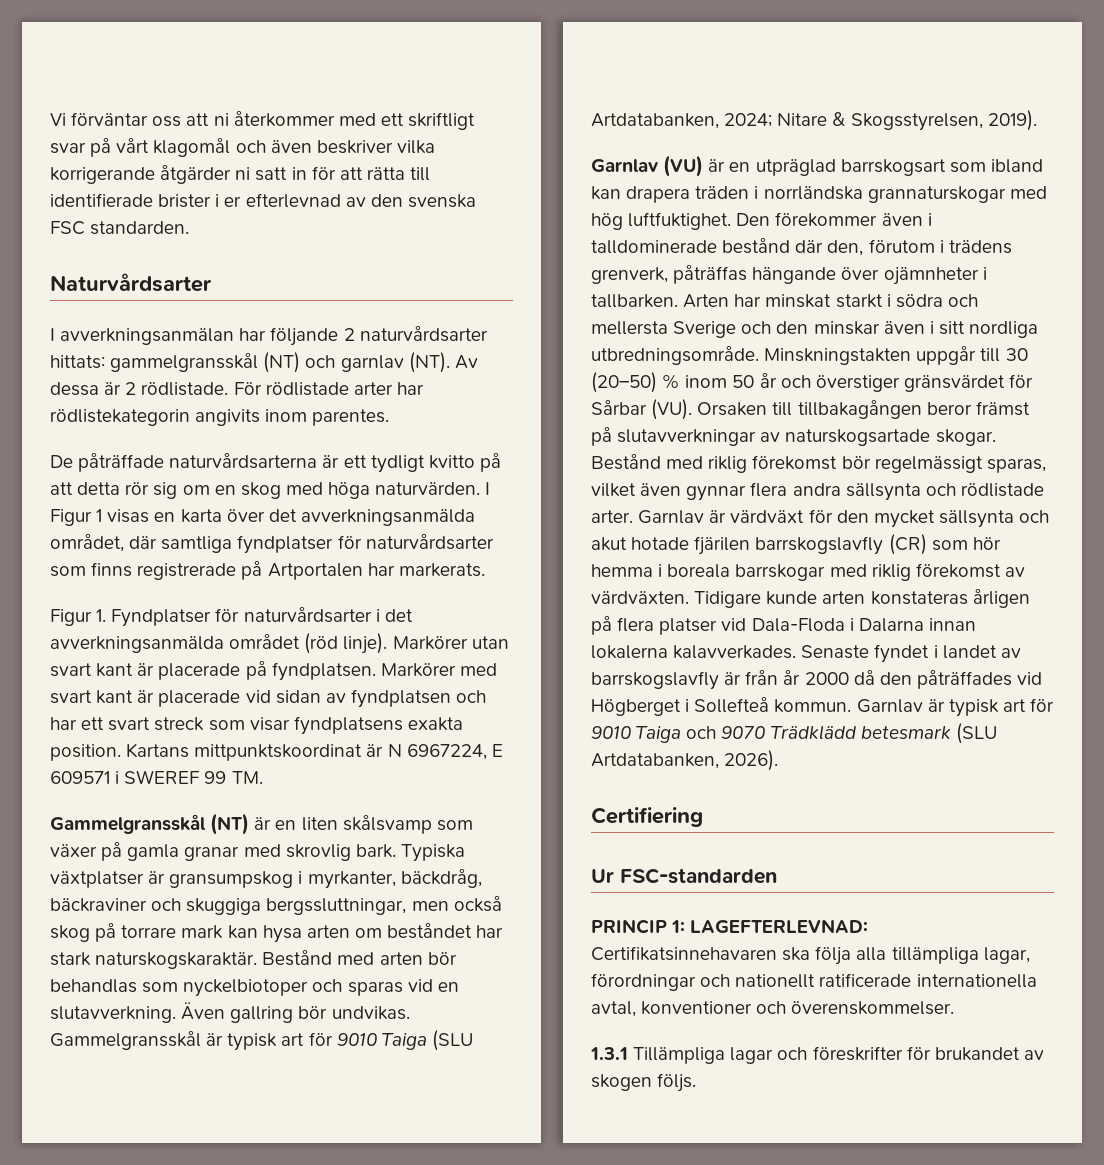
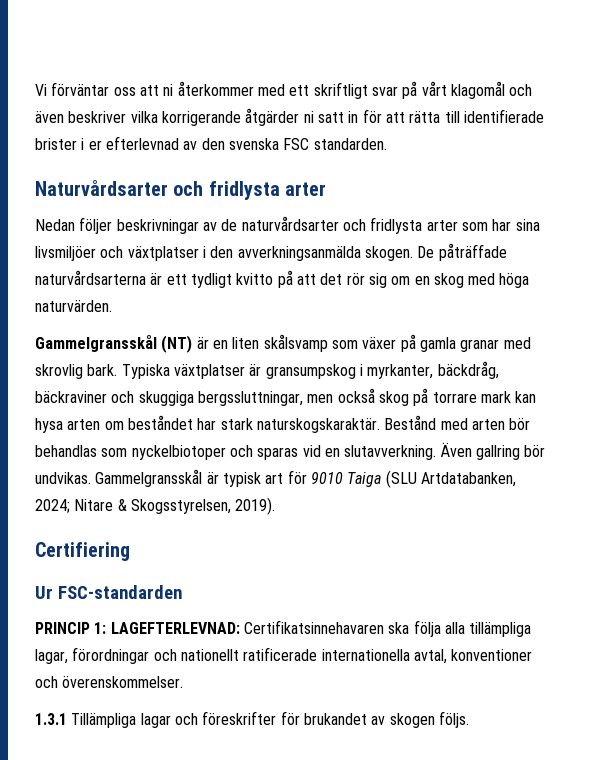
[50,326,488,346] [50,352,478,373] [50,382,424,396] [50,409,390,426] // I avverkningsanmälan har följande 2 naturvårdsarter hittats: gammelgransskål (NT) och garnlav (NT). Av dessa är 2 rödlistade. För rödlistade arter har rödlistekategorin angivits inom parentes. // -> [173,181,327,200] [35,216,540,234] [35,246,413,261] och fridlysta arter // Nedan följer beskrivningar av de naturvårdsarter och fridlysta arter som har sina livsmiljöer och växtplatser i den avverkningsanmälda skogen.
[77,482,121,495] detta -> [320,273,343,285] det
[485,482,491,495] [50,509,475,526] [50,534,494,554] [50,561,485,580] [50,607,413,627] [50,633,509,654] [50,661,497,681] [50,689,487,708] [50,716,463,735] [50,743,503,761] [50,770,263,784] I Figur 1 visas en karta över det avverkningsanmälda området, där samtliga fyndplatser för naturvårdsarter som finns registrerade på Artportalen har markerats. // Figur 1. Fyndplatser för naturvårdsarter i det avverkningsanmälda området (röd linje). Markörer utan svart kant är placerade på fyndplatsen. Markörer med svart kant är placerade vid sidan av fyndplatsen och har ett svart streck som visar fyndplatsens exakta position. Kartans mittpunktskoordinat är N 6967224, E 609571 i SWEREF 99 TM. -> (112, 306) none
[591,155,1043,177] [591,186,1047,203] [591,212,932,230] [591,238,1012,256] [591,265,987,285] [591,294,978,308] [591,321,1039,338] [591,346,1028,365] [591,372,1034,393] [591,399,1030,420] [591,427,996,446] [591,454,1046,473] [591,482,1044,501] [591,509,1050,528] [591,534,1001,555] [591,563,1025,581] [591,589,1030,608] [591,616,976,635] [591,644,1021,663] [591,670,1043,690] [591,697,1055,717] [591,723,997,744] [591,750,779,771] // Garnlav (VU) är en utpräglad barrskogsart som ibland kan drapera träden i norrländska grannaturskogar med hög luftfuktighet. Den förekommer även i talldominerade bestånd där den, förutom i trädens grenverk, påträffas hängande över ojämnheter i tallbarken. Arten har minskat starkt i södra och mellersta Sverige och den minskar även i sitt nordliga utbredningsområde. Minskningstakten uppgår till 30 (20–50) % inom 50 år och överstiger gränsvärdet för Sårbar (VU). Orsaken till tillbakagången beror främst på slutavverkningar av naturskogsartade skogar. Bestånd med riklig förekomst bör regelmässigt sparas, vilket även gynnar flera andra sällsynta och rödlistade arter. Garnlav är värdväxt för den mycket sällsynta och akut hotade fjärilen barrskogslavfly (CR) som hör hemma i boreala barrskogar med riklig förekomst av värdväxten. Tidigare kunde arten konstateras årligen på flera platser vid Dala-Floda i Dalarna innan lokalerna kalavverkades. Senaste fyndet i landet av barrskogslavfly är från år 2000 då den påträffades vid Högberget i Sollefteå kommun. Garnlav är typisk art för 9010 Taiga och 9070 Trädklädd betesmark (SLU Artdatabanken, 2026). -> (276, 506) none

